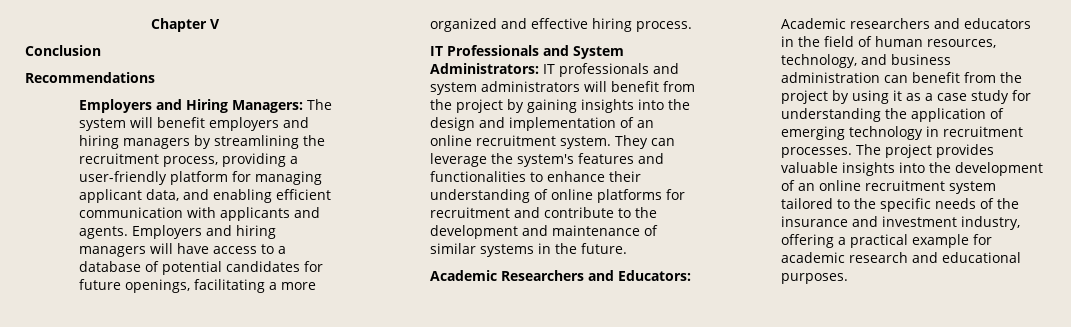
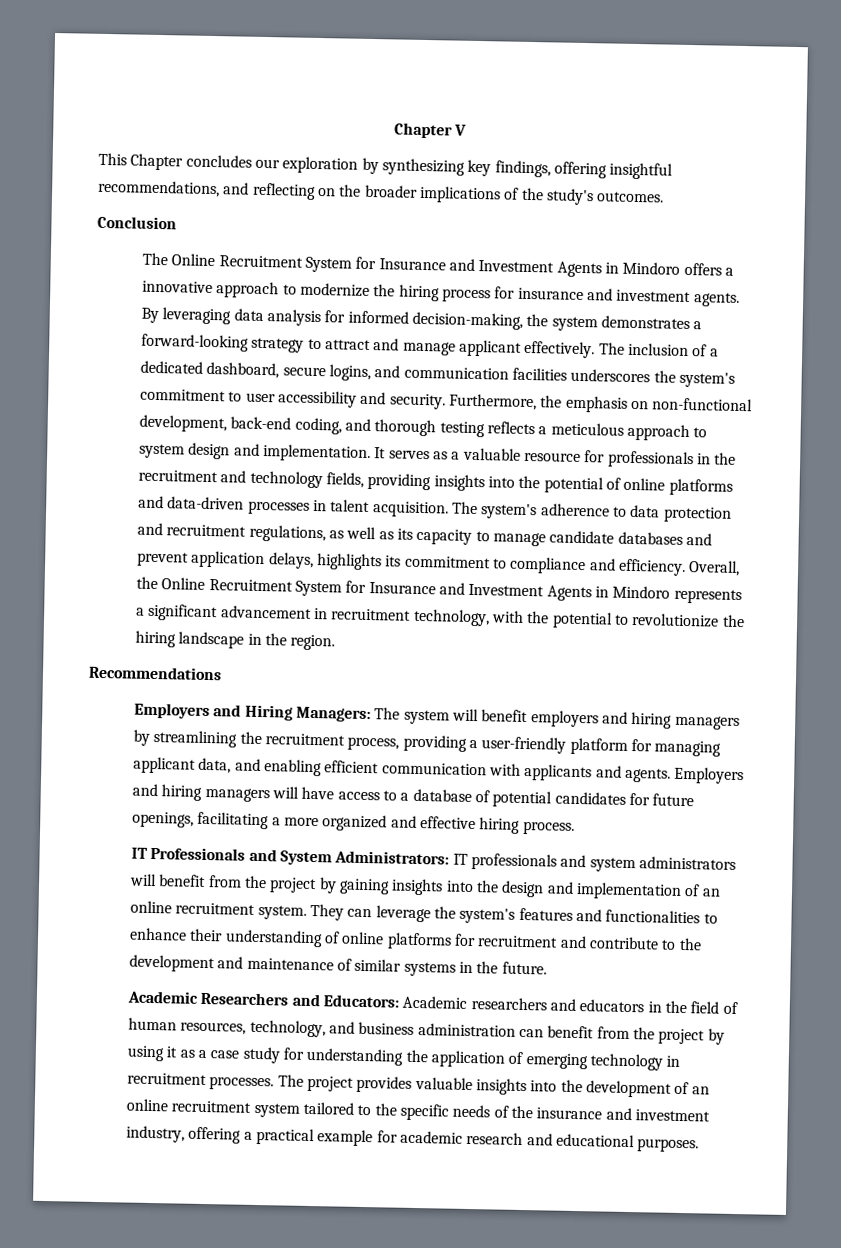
[25,45,101,56] Conclusion -> [98,152,674,180] [98,179,665,206] [97,215,177,230] [142,252,734,278] [142,280,740,307] [141,307,703,332] [141,333,719,359] [140,360,736,388] [140,388,754,413] [139,414,708,442] [139,442,737,469] [138,469,733,496] [138,495,732,523] [137,522,712,547] [137,550,741,577] [136,576,742,605] [136,603,745,629] [135,630,336,651] This Chapter concludes our exploration by synthesizing key findings, offering insightful recommendations, and reflecting on the broader implications of the study's outcomes. // Conclusion // The Online Recruitment System for Insurance and Investment Agents in Mindoro offers a innovative approach to modernize the hiring process for insurance and investment agents. By leveraging data analysis for informed decision-making, the system demonstrates a forward-looking strategy to attract and manage applicant effectively. The inclusion of a dedicated dashboard, secure logins, and communication facilities underscores the system's commitment to user accessibility and security. Furthermore, the emphasis on non-functional development, back-end coding, and thorough testing reflects a meticulous approach to system design and implementation. It serves as a valuable resource for professionals in the recruitment and technology fields, providing insights into the potential of online platforms and data-driven processes in talent acquisition. The system's adherence to data protection and recruitment regulations, as well as its capacity to manage candidate databases and prevent application delays, highlights its commitment to compliance and efficiency. Overall, the Online Recruitment System for Insurance and Investment Agents in Mindoro represents a significant advancement in recruitment technology, with the potential to revolutionize the hiring landscape in the region.

